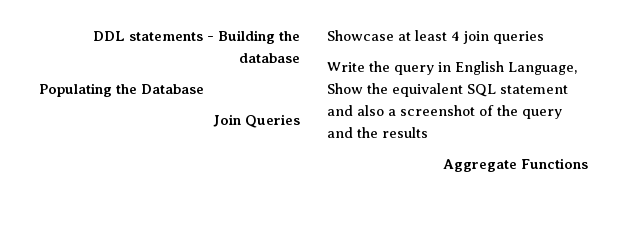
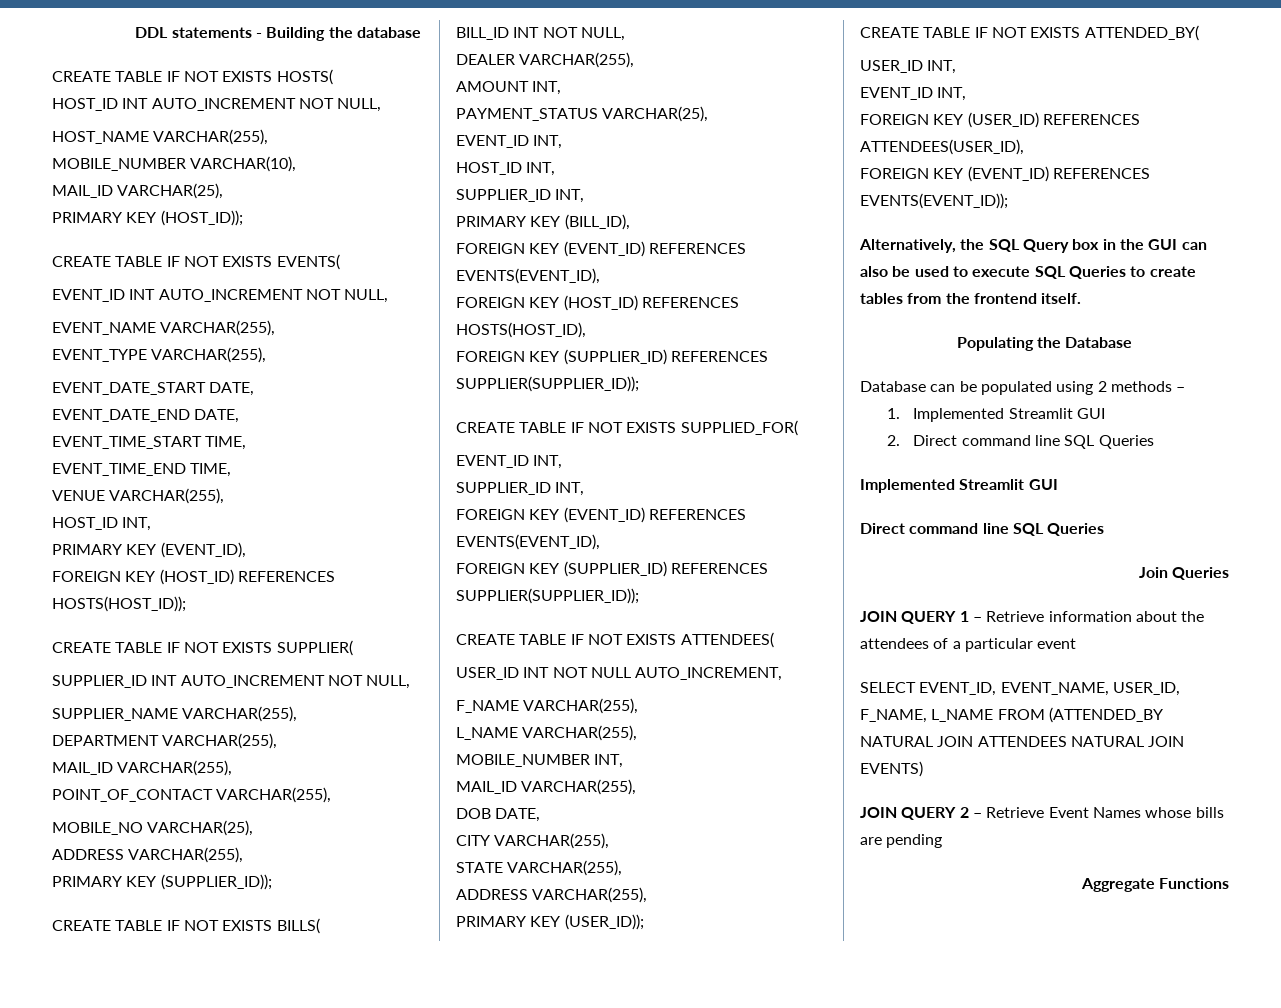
[39,83,204,97] [213,114,300,128] [327,30,544,44] [327,61,577,75] [327,83,568,97] [327,105,562,119] [327,127,428,138] Populating the Database // Join Queries // Showcase at least 4 join queries // Write the query in English Language, Show the equivalent SQL statement and also a screenshot of the query and the results -> [52,69,333,85] [52,98,382,112] [52,129,269,145] [52,156,297,172] [52,183,224,199] [52,210,243,226] [52,254,340,270] [52,289,389,303] [52,320,276,336] [52,347,267,363] [52,382,255,396] [52,409,240,423] [52,436,247,450] [52,463,232,477] [52,488,225,504] [52,517,152,531] [52,542,246,558] [52,569,335,585] [52,596,186,612] [52,640,353,656] [52,675,411,689] [52,706,298,722] [52,733,278,749] [52,760,233,776] [52,787,332,803] [52,820,254,836] [52,847,244,863] [52,874,272,890] [52,918,320,934] [456,27,625,41] [456,52,635,68] [456,81,562,95] [456,106,709,122] [456,135,563,149] [456,162,556,176] [456,189,585,203] [456,214,630,230] [456,241,746,257] [456,268,600,284] [456,295,739,311] [456,322,586,338] [456,349,768,365] [456,376,639,392] [456,420,798,436] [456,455,563,469] [456,482,585,496] [456,507,746,523] [456,534,600,550] [456,561,768,577] [456,588,639,604] [456,632,774,648] [456,667,783,681] [456,698,639,714] [456,725,638,741] [456,754,624,768] [456,779,637,795] [456,808,541,822] [456,833,610,849] [456,860,623,876] [456,887,648,903] [456,914,644,930] [860,25,1199,41] [860,60,957,74] [860,87,967,101] [860,112,1140,128] [860,139,1024,155] [860,166,1150,182] [860,193,1008,209] [859,239,1207,253] [860,266,1196,279] [860,293,1082,304] [956,337,1133,351] [860,381,1186,395] [886,408,1106,422] [886,435,1154,449] [860,479,1058,493] [860,523,1105,536] [1138,567,1229,580] [860,611,1205,624] [860,638,1077,652] [860,682,1180,696] [860,707,1163,723] [860,736,1185,747] [860,761,923,777] [860,807,1224,820] [860,834,943,848] CREATE TABLE IF NOT EXISTS HOSTS( // HOST_ID INT AUTO_INCREMENT NOT NULL, // HOST_NAME VARCHAR(255), // MOBILE_NUMBER VARCHAR(10), // MAIL_ID VARCHAR(25), // PRIMARY KEY (HOST_ID)); // CREATE TABLE IF NOT EXISTS EVENTS( // EVENT_ID INT AUTO_INCREMENT NOT NULL, // EVENT_NAME VARCHAR(255), // EVENT_TYPE VARCHAR(255), // EVENT_DATE_START DATE, // EVENT_DATE_END DATE, // EVENT_TIME_START TIME, // EVENT_TIME_END TIME, // VENUE VARCHAR(255), // HOST_ID INT, // PRIMARY KEY (EVENT_ID), // FOREIGN KEY (HOST_ID) REFERENCES HOSTS(HOST_ID)); // CREATE TABLE IF NOT EXISTS SUPPLIER( // SUPPLIER_ID INT AUTO_INCREMENT NOT NULL, // SUPPLIER_NAME VARCHAR(255), // DEPARTMENT VARCHAR(255), // MAIL_ID VARCHAR(255), // POINT_OF_CONTACT VARCHAR(255), // MOBILE_NO VARCHAR(25), // ADDRESS VARCHAR(255), // PRIMARY KEY (SUPPLIER_ID)); // CREATE TABLE IF NOT EXISTS BILLS( // BILL_ID INT NOT NULL, // DEALER VARCHAR(255), // AMOUNT INT, // PAYMENT_STATUS VARCHAR(25), // EVENT_ID INT, // HOST_ID INT, // SUPPLIER_ID INT, // PRIMARY KEY (BILL_ID), // FOREIGN KEY (EVENT_ID) REFERENCES EVENTS(EVENT_ID), // FOREIGN KEY (HOST_ID) REFERENCES HOSTS(HOST_ID), // FOREIGN KEY (SUPPLIER_ID) REFERENCES SUPPLIER(SUPPLIER_ID)); // CREATE TABLE IF NOT EXISTS SUPPLIED_FOR( // EVENT_ID INT, // SUPPLIER_ID INT, // FOREIGN KEY (EVENT_ID) REFERENCES EVENTS(EVENT_ID), // FOREIGN KEY (SUPPLIER_ID) REFERENCES SUPPLIER(SUPPLIER_ID)); // CREATE TABLE IF NOT EXISTS ATTENDEES( // USER_ID INT NOT NULL AUTO_INCREMENT, // F_NAME VARCHAR(255), // L_NAME VARCHAR(255), // MOBILE_NUMBER INT, // MAIL_ID VARCHAR(255), // DOB DATE, // CITY VARCHAR(255), // STATE VARCHAR(255), // ADDRESS VARCHAR(255), // PRIMARY KEY (USER_ID)); // CREATE TABLE IF NOT EXISTS ATTENDED_BY( // USER_ID INT, // EVENT_ID INT, // FOREIGN KEY (USER_ID) REFERENCES ATTENDEES(USER_ID), // FOREIGN KEY (EVENT_ID) REFERENCES EVENTS(EVENT_ID)); // Alternatively, the SQL Query box in the GUI can also be used to execute SQL Queries to create tables from the frontend itself. // Populating the Database // Database can be populated using 2 methods – // 1. Implemented Streamlit GUI // 2. Direct command line SQL Queries // Implemented Streamlit GUI // Direct command line SQL Queries // Join Queries // JOIN QUERY 1 – Retrieve information about the attendees of a particular event // SELECT EVENT_ID, EVENT_NAME, USER_ID, F_NAME, L_NAME FROM (ATTENDED_BY NATURAL JOIN ATTENDEES NATURAL JOIN EVENTS) // JOIN QUERY 2 – Retrieve Event Names whose bills are pending

